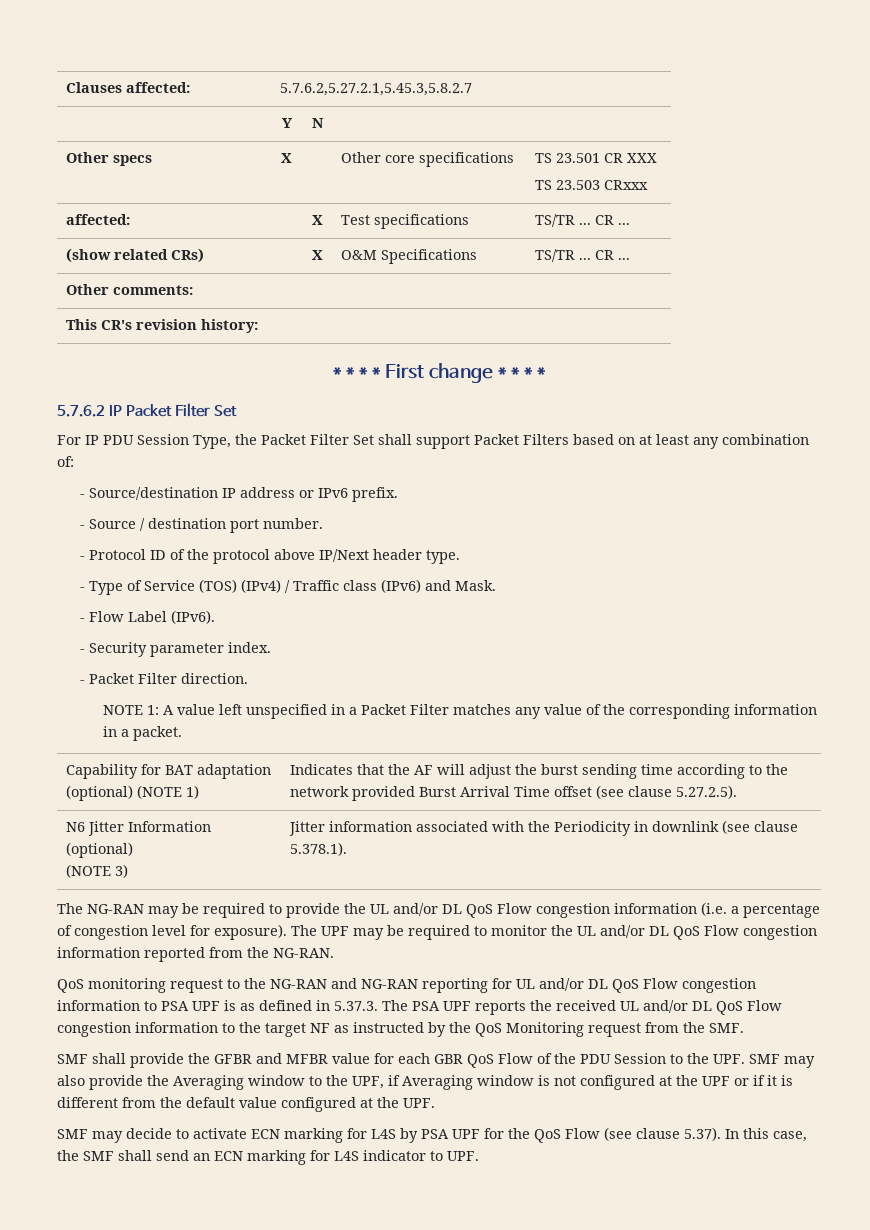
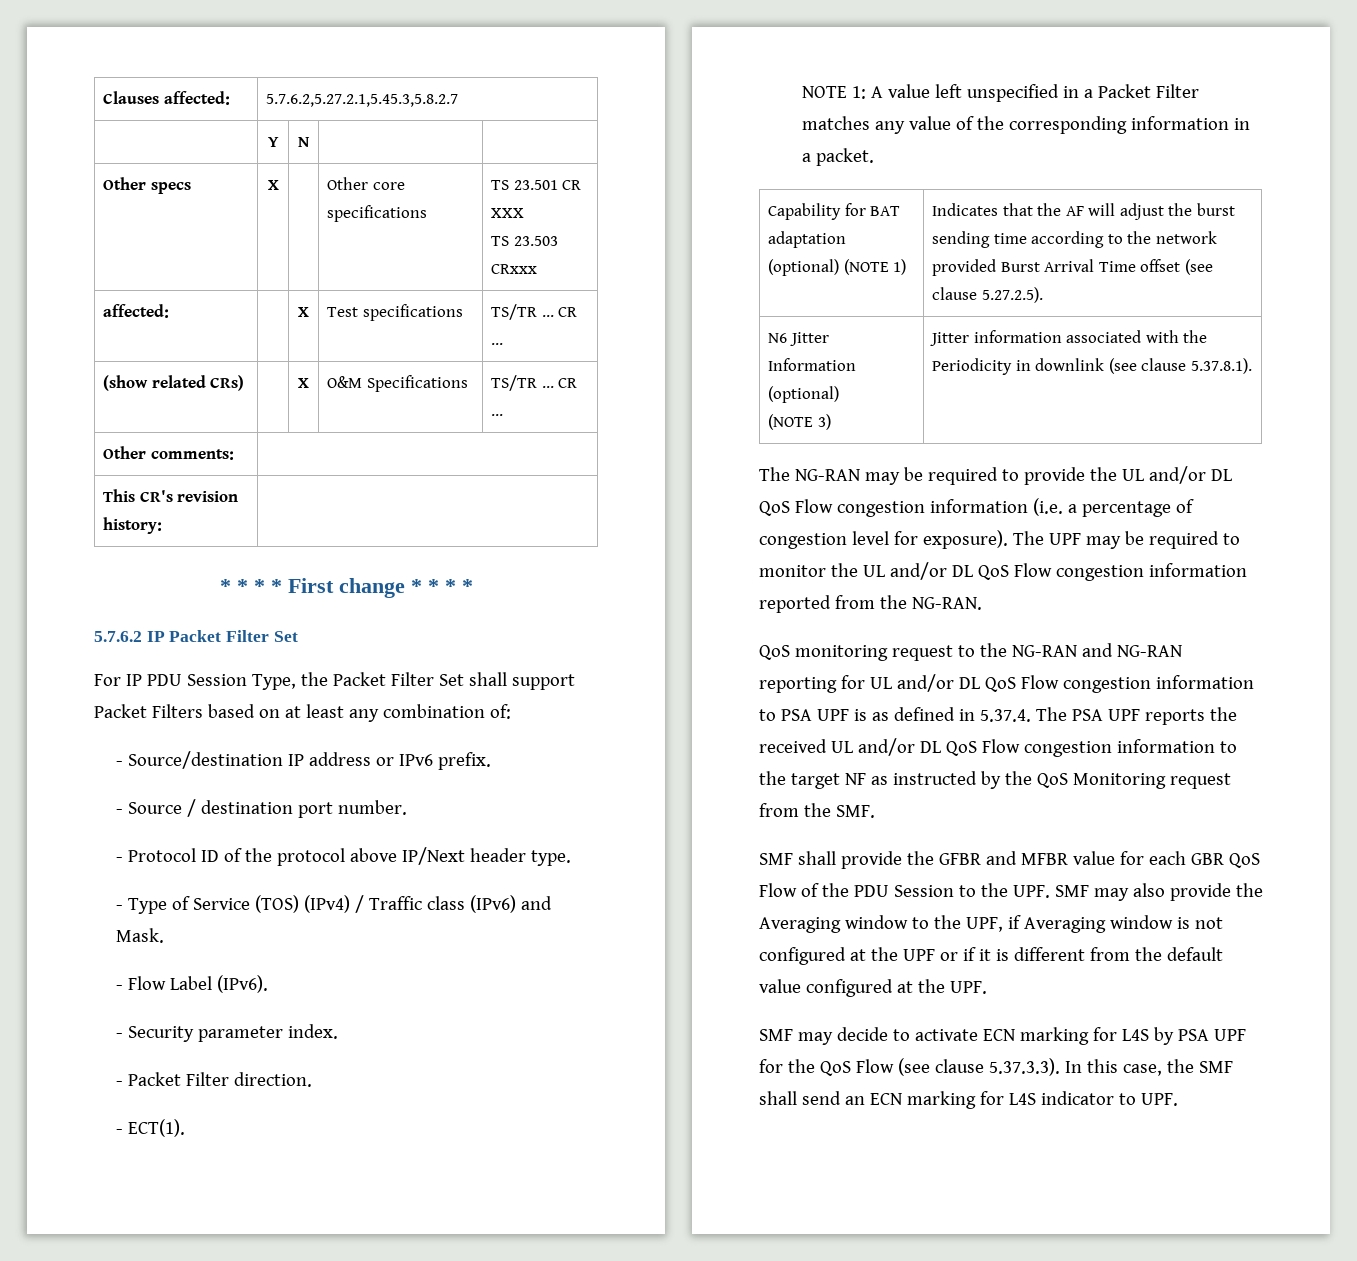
(248, 678) none -> [115,1119,185,1137] // - ECT(1).
[290,842,348,856] 5.378.1). -> [1190,358,1252,374] 5.37.8.1).
[334,1001,378,1011] 5.37.3. -> [979,709,1031,722] 5.37.4.
[684,1127,721,1141] 5.37). -> [988,1058,1060,1076] 5.37.3.3).

